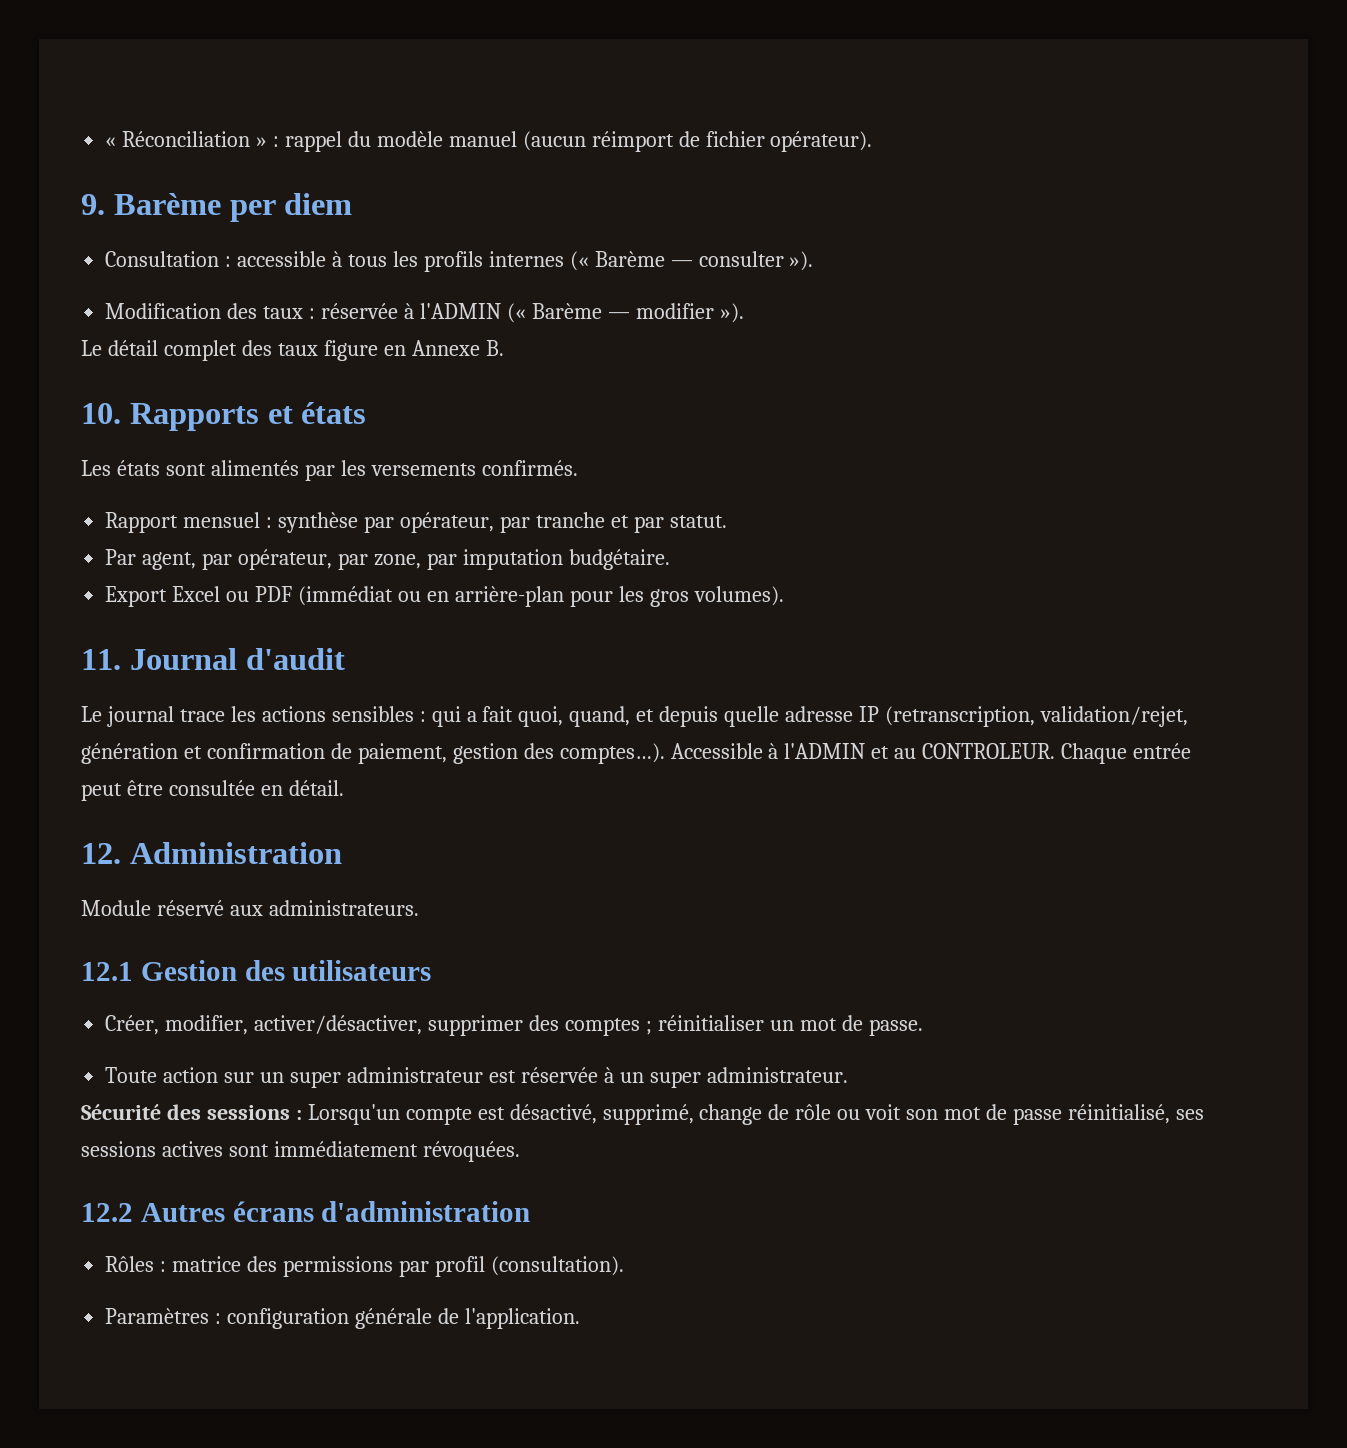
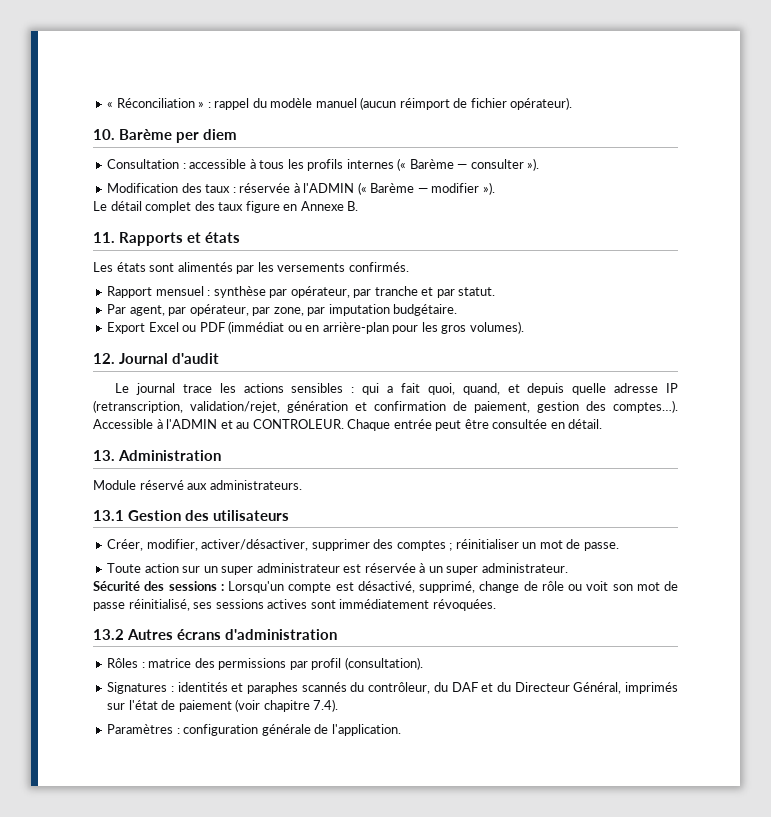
[81,194,105,215] 9. -> [93,129,115,140] 10.
[81,403,121,424] 10. -> [93,232,115,243] 11.
[81,649,121,670] 11. -> [93,353,115,364] 12.
[81,843,121,864] 12. -> [93,450,115,461] 13.
[81,962,133,981] 12.1 -> [93,510,124,521] 13.1
[81,1203,133,1222] 12.2 -> [93,629,124,640] 13.2
(624, 1266) none -> [107,682,678,694] [107,699,339,712] // Signatures : identités et paraphes scannés du contrôleur, du DAF et du Directeur Général, imprimés sur l'état de paiement (voir chapitre 7.4).

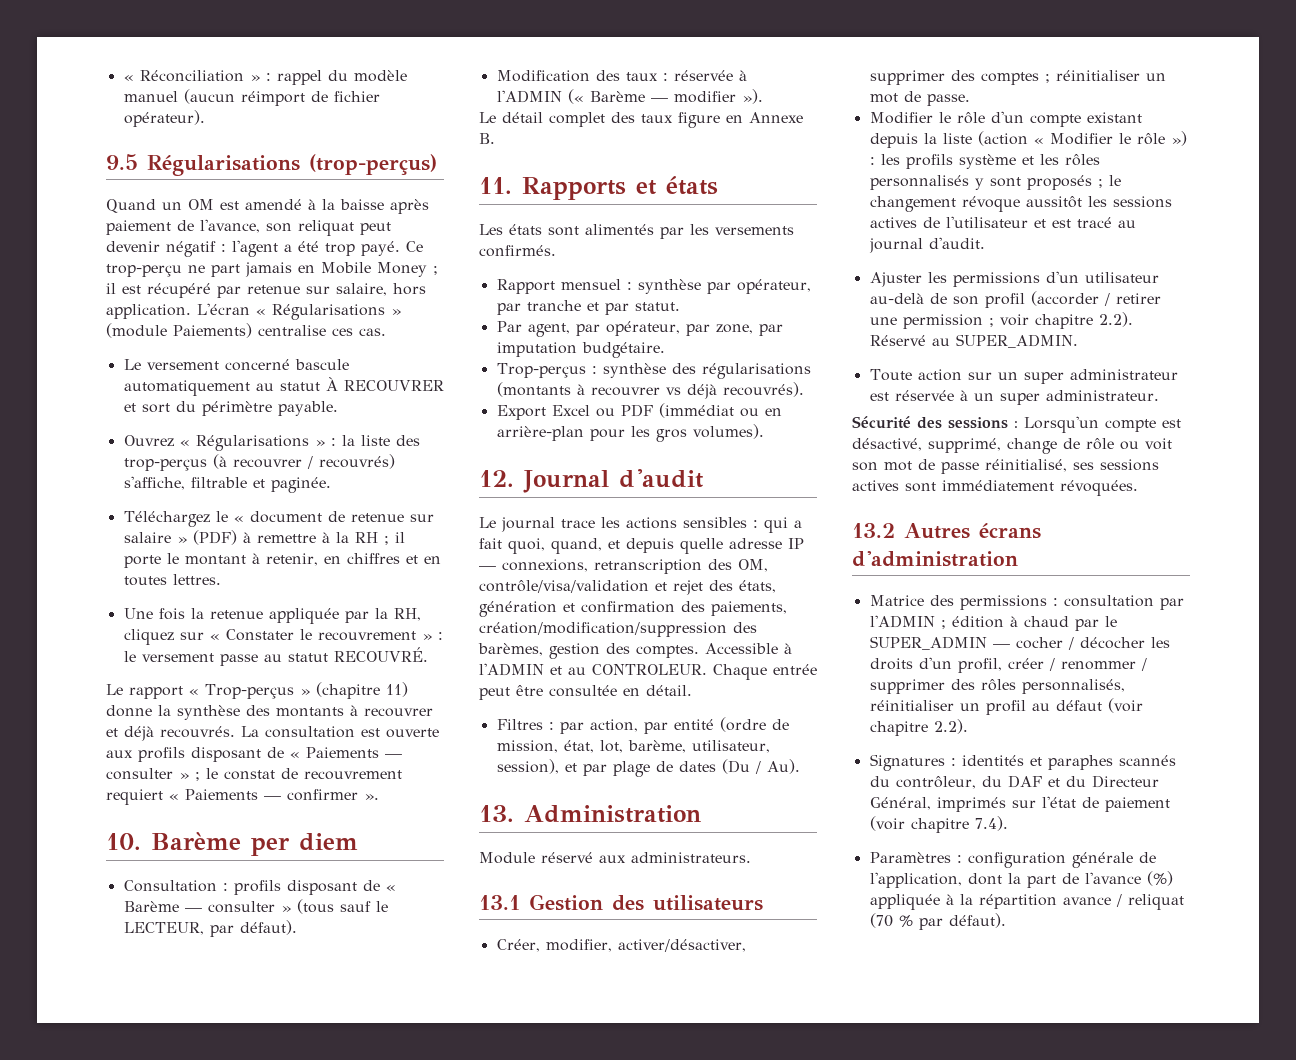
(573, 103) none -> [106,154,437,176] [106,199,429,214] [106,219,391,236] [106,240,423,257] [106,262,438,277] [106,283,426,298] [106,303,402,320] [106,323,386,338] [123,359,349,371] [123,377,444,396] [123,401,338,416] [123,435,420,451] [123,454,395,471] [123,476,331,493] [123,511,434,527] [123,530,405,545] [123,553,441,568] [123,574,221,586] [123,608,421,624] [123,629,443,645] [123,647,428,666] [106,682,408,699] [106,705,433,720] [106,726,439,741] [106,747,402,762] [106,768,402,781] [106,789,379,805] // 9.5 Régularisations (trop-perçus) // Quand un OM est amendé à la baisse après paiement de l'avance, son reliquat peut devenir négatif : l'agent a été trop payé. Ce trop-perçu ne part jamais en Mobile Money ; il est récupéré par retenue sur salaire, hors application. L'écran « Régularisations » (module Paiements) centralise ces cas. // Le versement concerné bascule automatiquement au statut À RECOUVRER et sort du périmètre payable. // Ouvrez « Régularisations » : la liste des trop-perçus (à recouvrer / recouvrés) s'affiche, filtrable et paginée. // Téléchargez le « document de retenue sur salaire » (PDF) à remettre à la RH ; il porte le montant à retenir, en chiffres et en toutes lettres. // Une fois la retenue appliquée par la RH, cliquez sur « Constater le recouvrement » : le versement passe au statut RECOUVRÉ. // Le rapport « Trop-perçus » (chapitre 11) donne la synthèse des montants à recouvrer et déjà recouvrés. La consultation est ouverte aux profils disposant de « Paiements — consulter » ; le constat de recouvrement requiert « Paiements — confirmer ».
[189,158,540,171] accessible à tous les profils internes (« Barème — consulter »). -> [233,880,396,895] [123,899,388,914] [123,920,297,937] profils disposant de « Barème — consulter » (tous sauf le LECTEUR, par défaut).
(458, 310) none -> [496,363,811,379] [496,382,804,399] // Trop-perçus : synthèse des régularisations (montants à recouvrer vs déjà recouvrés).
[93,400,530,413] (retranscription, validation/rejet, génération et confirmation de paiement, -> [479,559,768,574] [479,580,776,595] [479,601,787,617] [479,622,757,637] [478,643,543,656] — connexions, retranscription des OM, contrôle/visa/validation et rejet des états, génération et confirmation des paiements, création/modification/suppression des barèmes,
[613,400,678,413] comptes…). -> [636,645,699,658] comptes.
(603, 424) none -> [496,717,789,734] [496,740,770,753] [496,759,800,777] // Filtres : par action, par entité (ordre de mission, état, lot, barème, utilisateur, session), et par plage de dates (Du / Au).
(619, 546) none -> [869,111,1142,127] [869,131,1187,148] [869,154,1100,169] [869,175,1121,190] [869,196,1172,212] [869,216,1136,228] [868,237,985,253] [869,271,1159,287] [869,291,1161,308] [869,312,1133,329] [869,334,1078,348] // Modifier le rôle d'un compte existant depuis la liste (action « Modifier le rôle ») : les profils système et les rôles personnalisés y sont proposés ; le changement révoque aussitôt les sessions actives de l'utilisateur et est tracé au journal d'audit. // Ajuster les permissions d'un utilisateur au-delà de son profil (accorder / retirer une permission ; voir chapitre 2.2). Réservé au SUPER_ADMIN.
[107,657,423,670] Rôles : matrice des permissions par profil (consultation). -> [869,595,1184,610] [869,615,1117,631] [869,636,1170,650] [869,657,1147,673] [869,679,1125,694] [869,698,1143,715] [869,719,968,736] Matrice des permissions : consultation par l'ADMIN ; édition à chaud par le SUPER_ADMIN — cocher / décocher les droits d'un profil, créer / renommer / supprimer des rôles personnalisés, réinitialiser un profil au défaut (voir chapitre 2.2).
[331,724,401,736] l'application. -> [869,871,1173,888] [869,894,1184,910] [869,913,1006,930] l'application, dont la part de l'avance (%) appliquée à la répartition avance / reliquat (70 % par défaut).

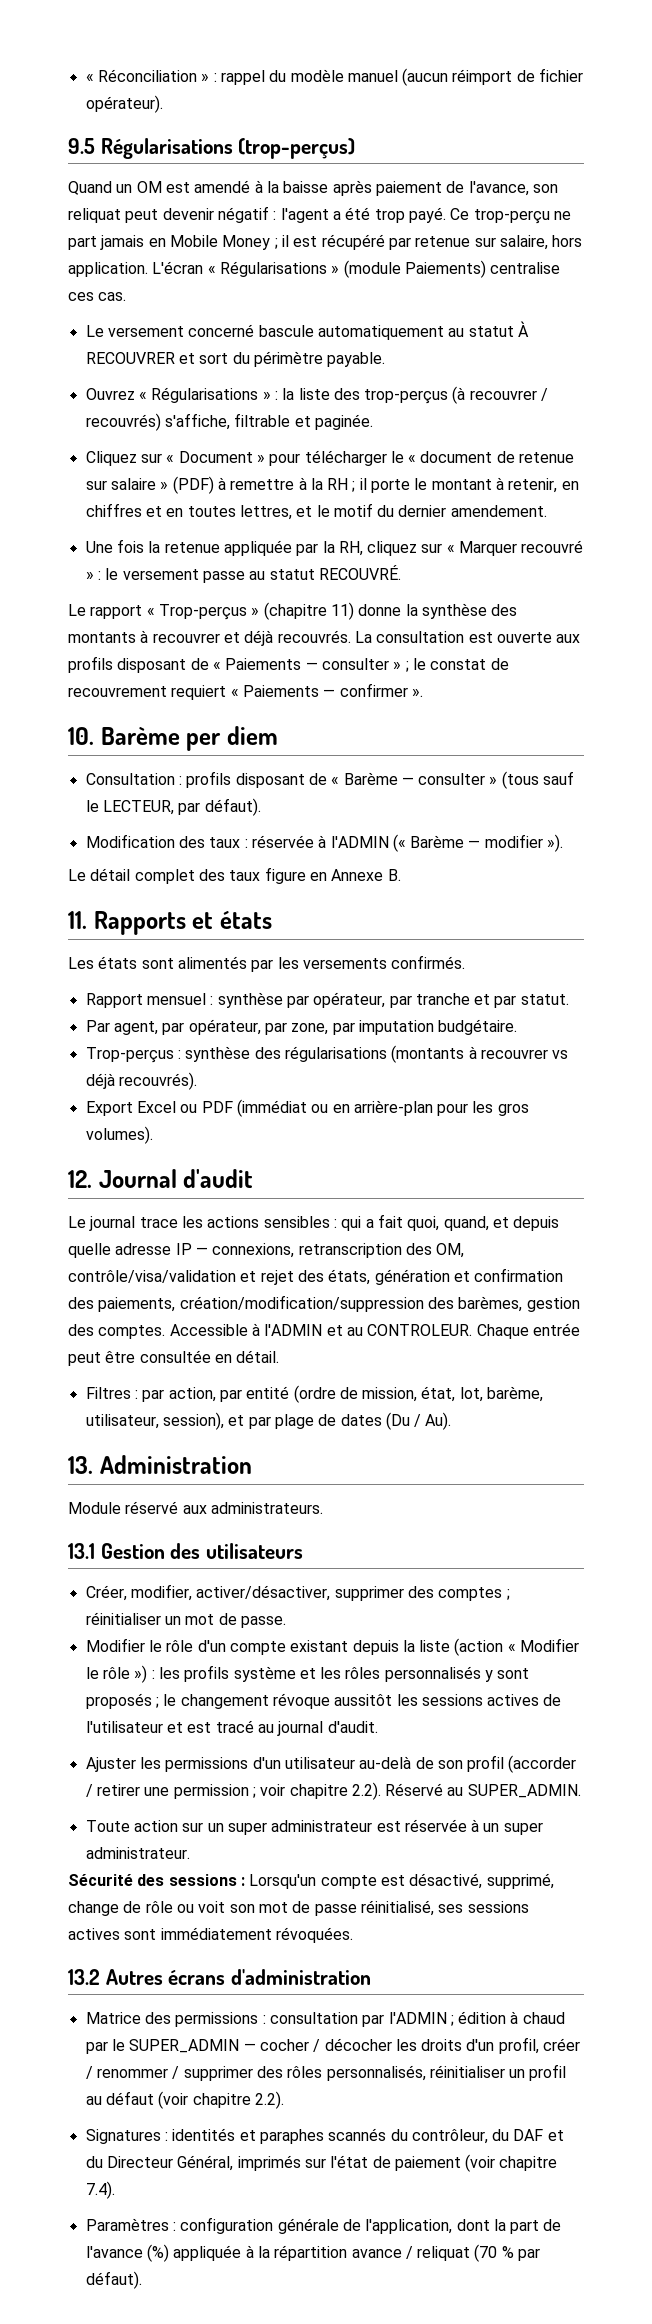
[123,511,210,527] Téléchargez -> [85,450,387,466] Cliquez sur « Document » pour télécharger
[172,574,221,585] lettres. -> [239,503,547,520] lettres, et le motif du dernier amendement.
[225,629,416,641] Constater le recouvrement -> [459,540,584,556] Marquer recouvré

